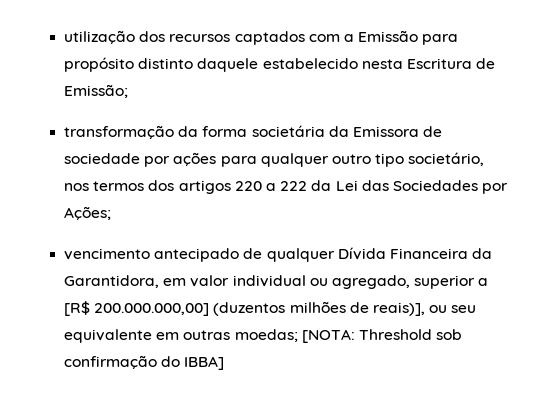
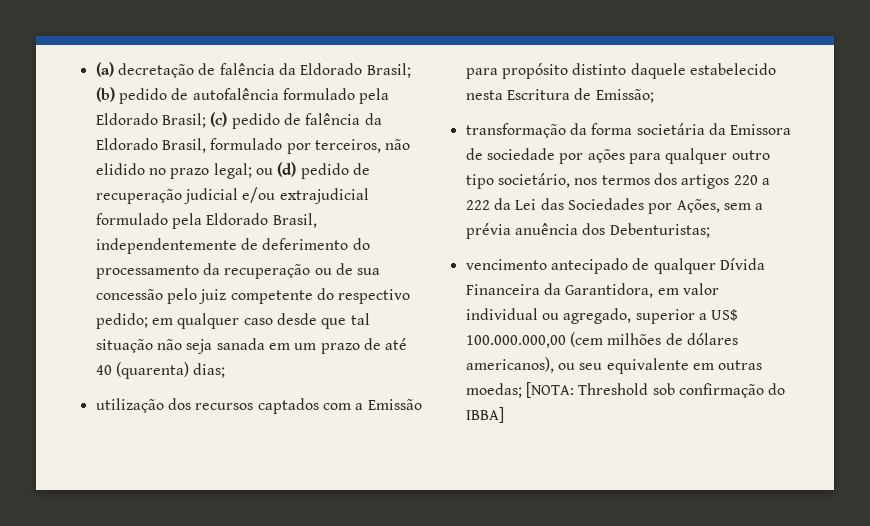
(64, 37) none -> [95,62,411,78] [95,87,390,104] [95,112,382,129] [95,138,411,154] [95,162,370,179] [95,187,369,204] [95,213,317,229] [95,238,370,254] [95,263,381,279] [95,288,411,304] [95,313,370,329] [95,338,408,354] [95,362,226,379] (a) decretação de falência da Eldorado Brasil; (b) pedido de autofalência formulado pela Eldorado Brasil; (c) pedido de falência da Eldorado Brasil, formulado por terceiros, não elidido no prazo legal; ou (d) pedido de recuperação judicial e/ou extrajudicial formulado pela Eldorado Brasil, independentemente de deferimento do processamento da recuperação ou de sua concessão pelo juiz competente do respectivo pedido; em qualquer caso desde que tal situação não seja sanada em um prazo de até 40 (quarenta) dias; //
[64,206,112,220] Ações; -> [676,199,764,213] [465,223,710,239] Ações, sem a prévia anuência dos Debenturistas;
[64,301,425,316] [R$ 200.000.000,00] (duzentos milhões de reais)], -> [711,309,739,321] [465,332,738,348] [465,357,554,373] US$ 100.000.000,00 (cem milhões de dólares americanos),

